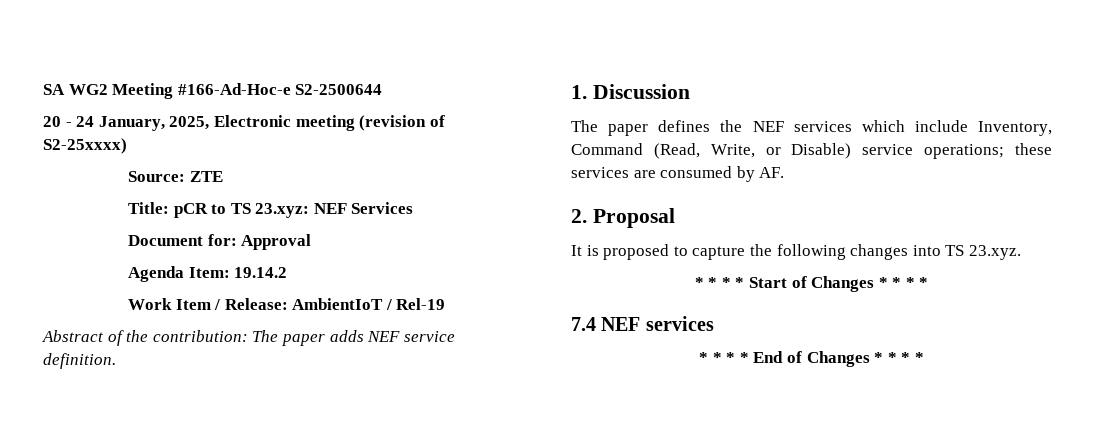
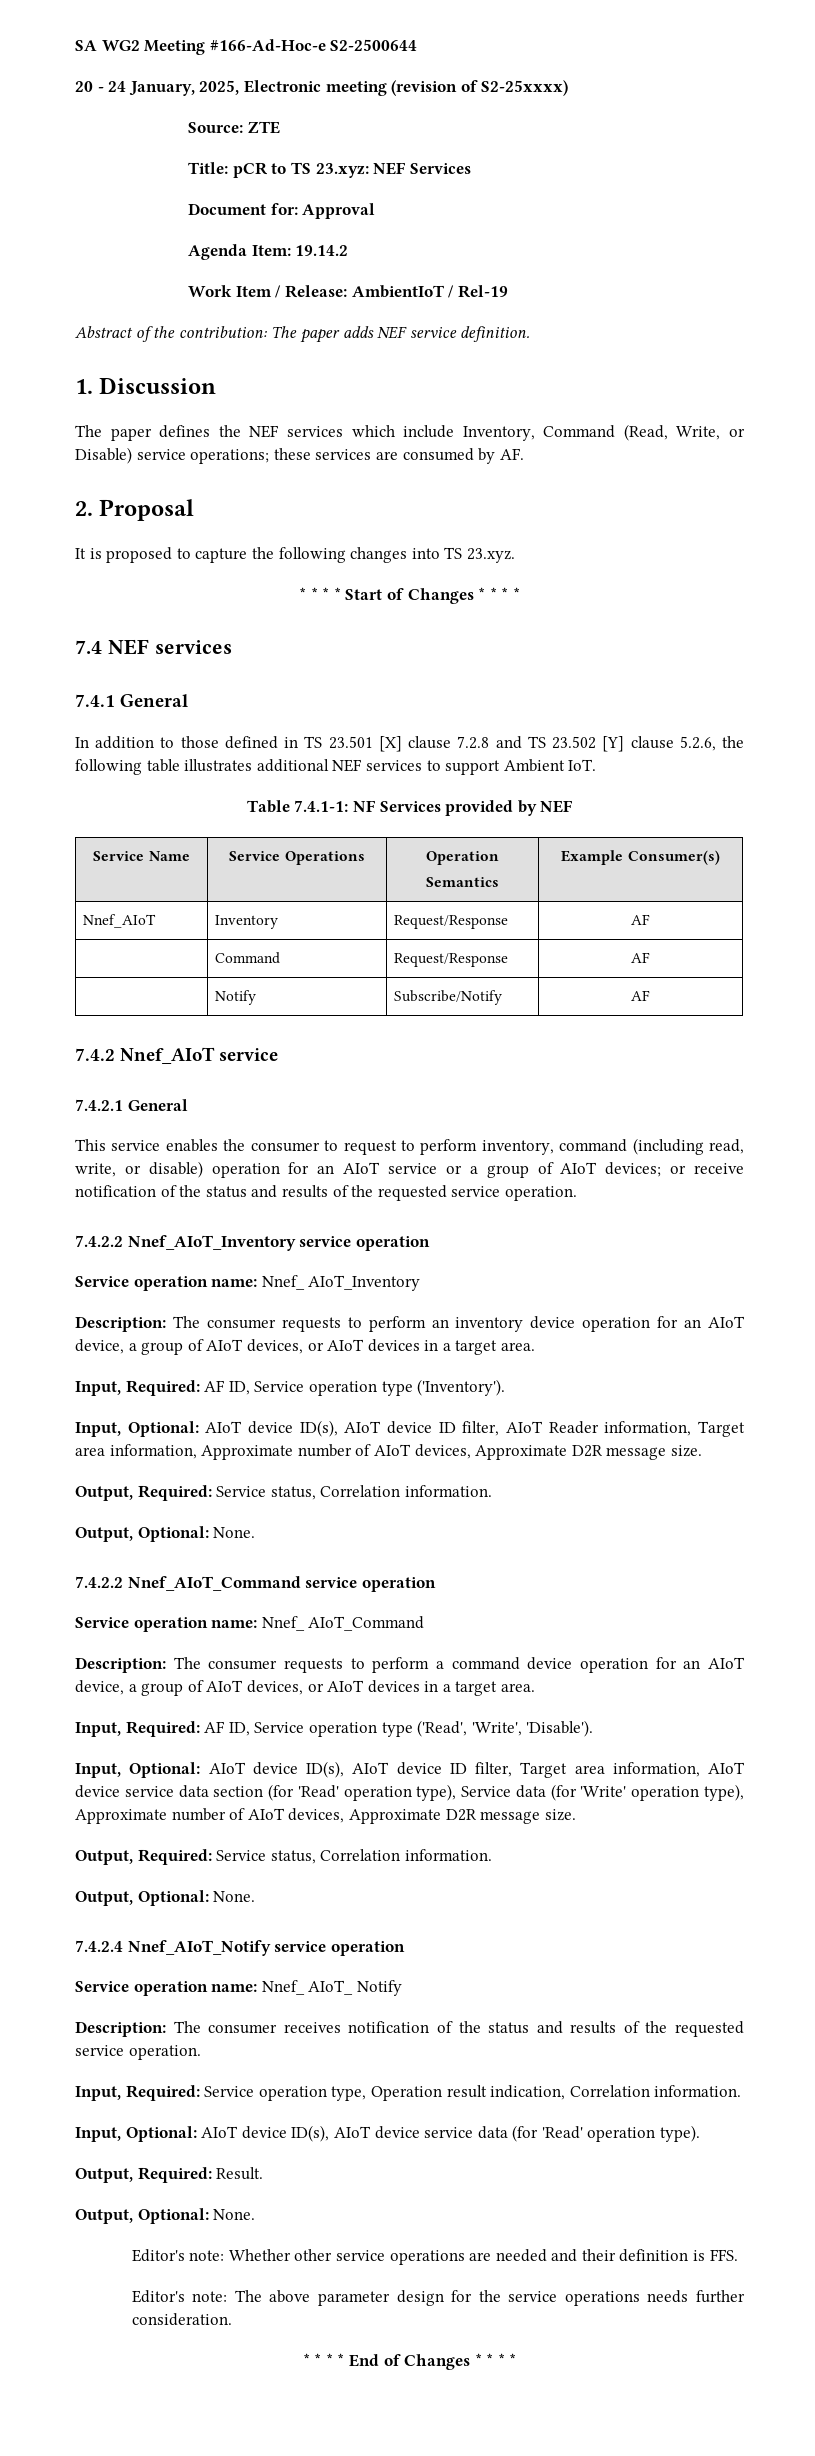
(714, 323) none -> [75,694,189,707] [75,736,745,752] [75,759,597,775] [246,800,574,816] [93,851,190,861] [229,851,365,865] [426,851,499,865] [426,877,499,887] [561,850,720,865] [83,914,157,928] [215,915,279,929] [394,915,509,929] [631,914,650,925] [215,952,281,964] [394,953,509,967] [631,952,650,963] [215,990,257,1005] [394,990,503,1005] [631,990,650,1001] [75,1047,279,1064] [75,1099,188,1111] [75,1138,744,1155] [75,1161,745,1178] [75,1185,577,1201] [75,1235,430,1251] [75,1275,421,1291] [75,1316,745,1332] [75,1339,536,1355] [75,1379,506,1396] [75,1420,745,1437] [75,1444,702,1460] [75,1485,492,1501] [75,1526,256,1542] [75,1576,436,1592] [75,1616,425,1632] [75,1657,745,1673] [75,1680,536,1696] [75,1720,594,1737] [75,1761,745,1778] [75,1784,744,1801] [75,1808,576,1824] [75,1849,492,1865] [75,1890,256,1906] [75,1940,405,1956] [75,1980,402,1996] [75,2021,744,2037] [75,2045,201,2060] [75,2085,742,2101] [75,2125,701,2142] [75,2167,264,2183] [75,2208,256,2224] [131,2249,738,2265] [131,2290,746,2306] [131,2313,232,2326] // 7.4.1 General // In addition to those defined in TS 23.501 [X] clause 7.2.8 and TS 23.502 [Y] clause 5.2.6, the following table illustrates additional NEF services to support Ambient IoT. // Table 7.4.1-1: NF Services provided by NEF // Service Name | Service Operations | Operation // Semantics | Example Consumer(s) // Nnef_AIoT | Inventory | Request/Response | AF // | Command | Request/Response | AF // | Notify | Subscribe/Notify | AF // 7.4.2 Nnef_AIoT service // 7.4.2.1 General // This service enables the consumer to request to perform inventory, command (including read, write, or disable) operation for an AIoT service or a group of AIoT devices; or receive notification of the status and results of the requested service operation. // 7.4.2.2 Nnef_AIoT_Inventory service operation // Service operation name: Nnef_ AIoT_Inventory // Description: The consumer requests to perform an inventory device operation for an AIoT device, a group of AIoT devices, or AIoT devices in a target area. // Input, Required: AF ID, Service operation type ('Inventory'). // Input, Optional: AIoT device ID(s), AIoT device ID filter, AIoT Reader information, Target area information, Approximate number of AIoT devices, Approximate D2R message size. // Output, Required: Service status, Correlation information. // Output, Optional: None. // 7.4.2.2 Nnef_AIoT_Command service operation // Service operation name: Nnef_ AIoT_Command // Description: The consumer requests to perform a command device operation for an AIoT device, a group of AIoT devices, or AIoT devices in a target area. // Input, Required: AF ID, Service operation type ('Read', 'Write', 'Disable'). // Input, Optional: AIoT device ID(s), AIoT device ID filter, Target area information, AIoT device service data section (for 'Read' operation type), Service data (for 'Write' operation type), Approximate number of AIoT devices, Approximate D2R message size. // Output, Required: Service status, Correlation information. // Output, Optional: None. // 7.4.2.4 Nnef_AIoT_Notify service operation // Service operation name: Nnef_ AIoT_ Notify // Description: The consumer receives notification of the status and results of the requested service operation. // Input, Required: Service operation type, Operation result indication, Correlation information. // Input, Optional: AIoT device ID(s), AIoT device service data (for 'Read' operation type). // Output, Required: Result. // Output, Optional: None. // Editor's note: Whether other service operations are needed and their definition is FFS. // Editor's note: The above parameter design for the service operations needs further consideration.

